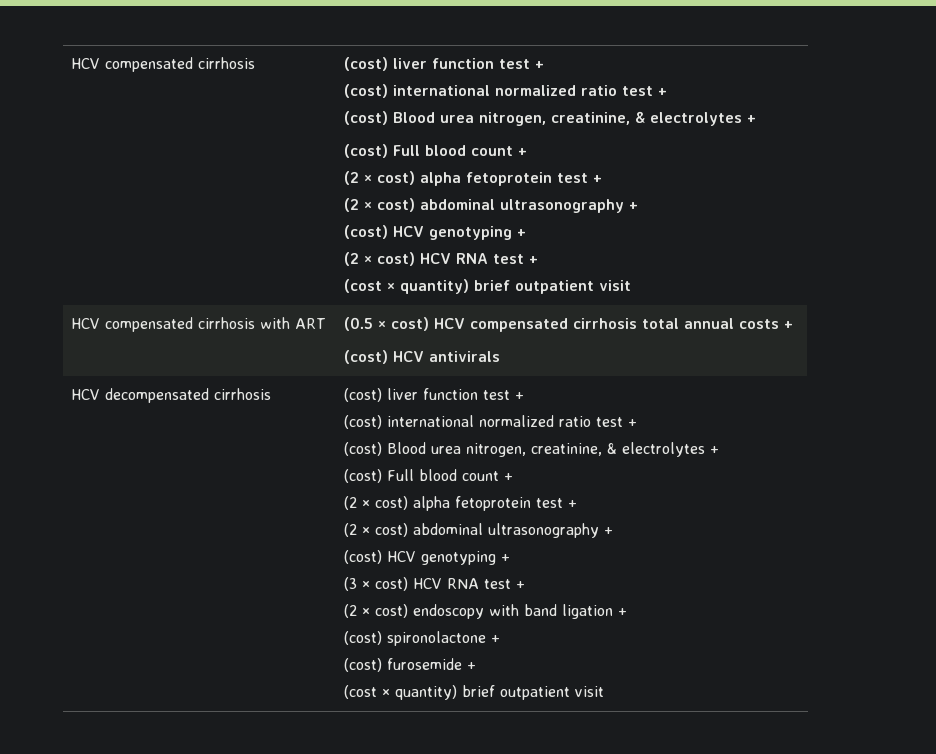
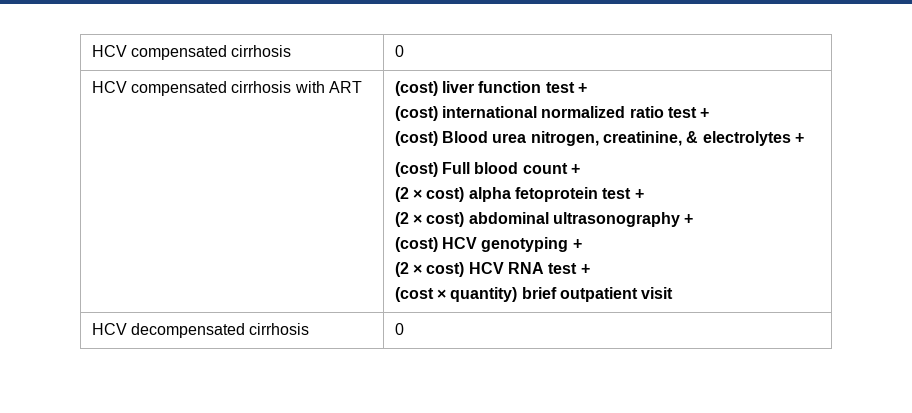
[70,57,255,72] HCV compensated cirrhosis -> [91,45,292,60] [394,45,404,57] [91,81,362,96] HCV compensated cirrhosis | 0 // HCV compensated cirrhosis with ART
[104,317,326,332] [343,317,793,332] [343,350,500,364] [70,388,271,403] [343,388,524,402] [343,415,637,429] [343,442,719,457] [343,469,513,483] [343,496,577,511] [343,523,613,538] [343,550,510,565] [343,577,525,591] [343,604,627,619] [343,631,500,646] [343,658,476,672] [343,685,604,700] compensated cirrhosis with ART | (0.5 × cost) HCV compensated cirrhosis total annual costs + // (cost) HCV antivirals // HCV decompensated cirrhosis | (cost) liver function test + // (cost) international normalized ratio test + // (cost) Blood urea nitrogen, creatinine, & electrolytes + // (cost) Full blood count + // (2 × cost) alpha fetoprotein test + // (2 × cost) abdominal ultrasonography + // (cost) HCV genotyping + // (3 × cost) HCV RNA test + // (2 × cost) endoscopy with band ligation + // (cost) spironolactone + // (cost) furosemide + // (cost × quantity) brief outpatient visit -> [131,323,310,338] [394,323,404,335] decompensated cirrhosis | 0

